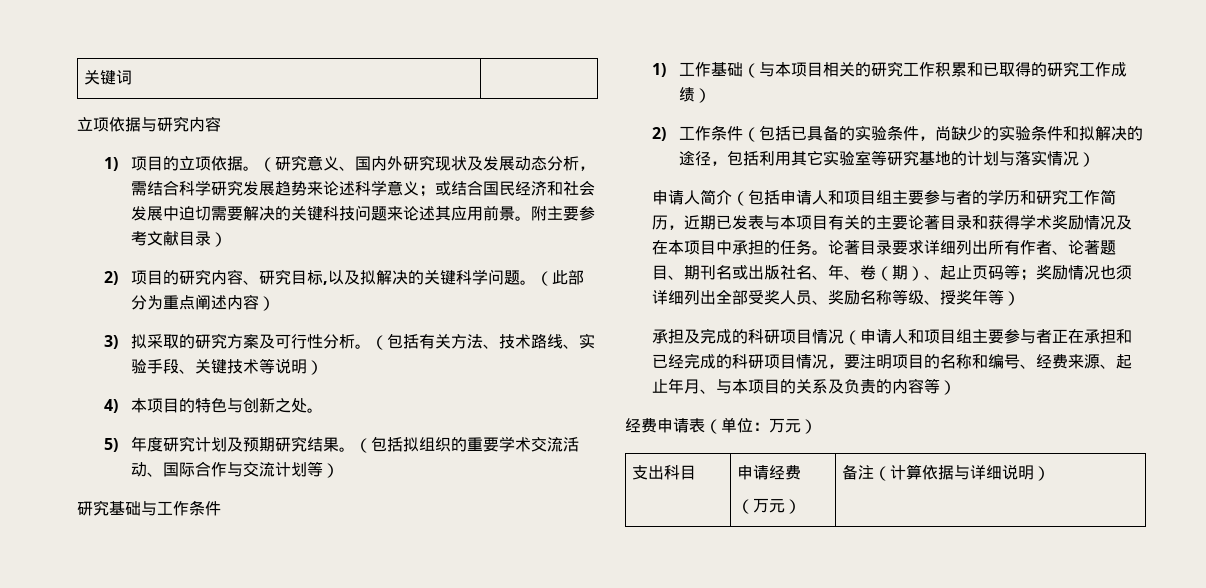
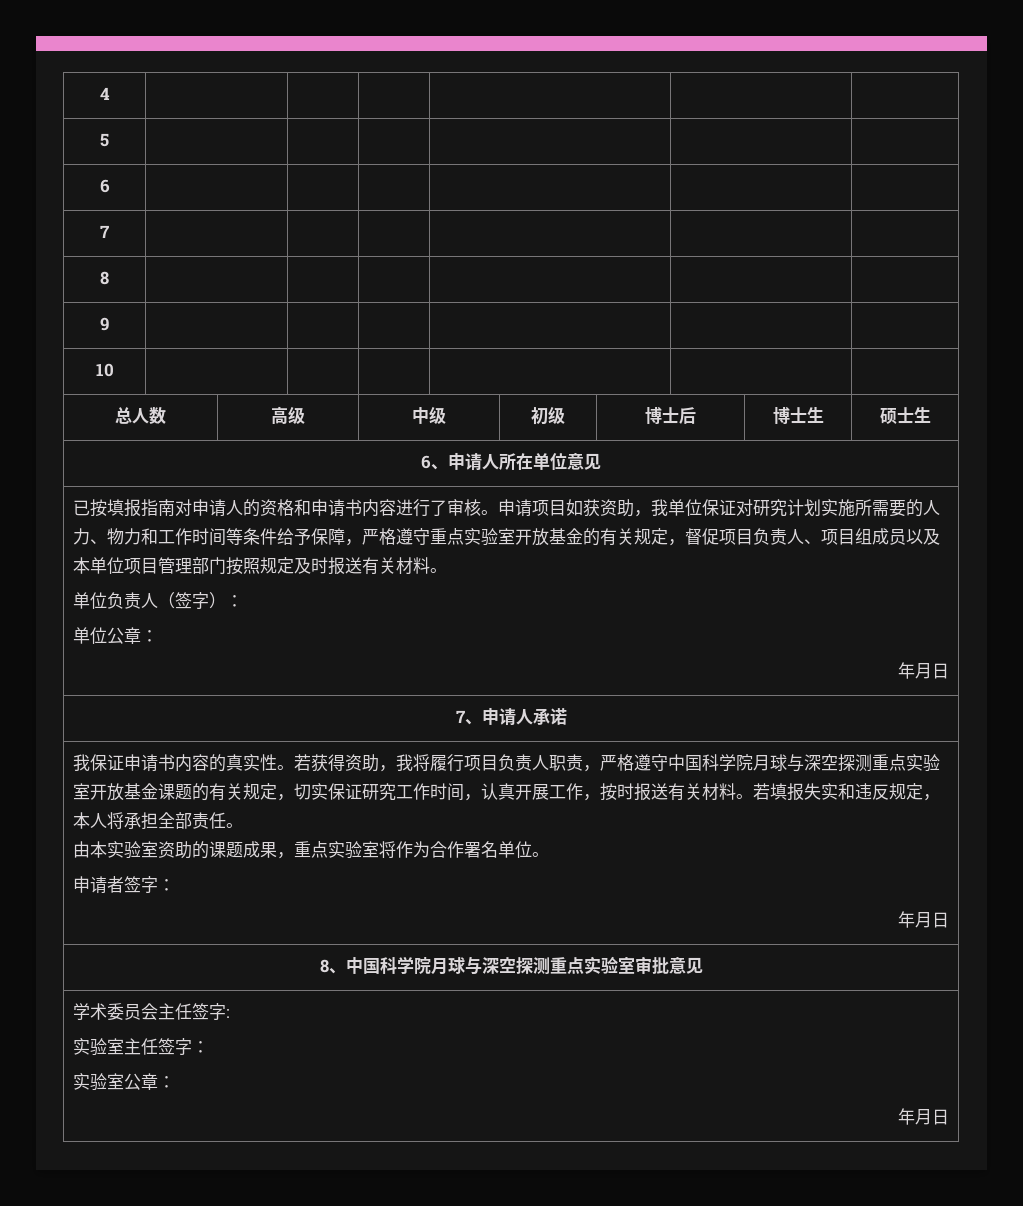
[83,70,132,85] [77,116,221,132] [103,155,595,172] [130,180,595,197] [130,205,595,221] [130,231,227,247] [103,269,584,286] [130,294,275,311] [103,333,595,350] [130,358,323,375] [103,397,323,413] [103,436,579,453] [130,461,339,478] [77,500,221,516] [651,61,1127,78] [678,87,711,103] [651,125,1143,142] [678,150,1095,167] [651,189,1116,206] [651,214,1132,230] [651,239,1116,255] [651,264,1132,281] [651,289,1020,306] [651,328,1132,345] [651,353,1132,369] [651,378,956,395] [625,417,817,434] [631,465,696,480] [736,465,801,480] [736,498,801,514] [841,464,1050,481] 关键词 | // 立项依据与研究内容 // 1)项目的立项依据。（研究意义、国内外研究现状及发展动态分析，需结合科学研究发展趋势来论述科学意义；或结合国民经济和社会发展中迫切需要解决的关键科技问题来论述其应用前景。附主要参考文献目录） // 2)项目的研究内容、研究目标,以及拟解决的关键科学问题。（此部分为重点阐述内容） // 3)拟采取的研究方案及可行性分析。（包括有关方法、技术路线、实验手段、关键技术等说明） // 4)本项目的特色与创新之处。 // 5)年度研究计划及预期研究结果。（包括拟组织的重要学术交流活动、国际合作与交流计划等） // 研究基础与工作条件 // 1)工作基础（与本项目相关的研究工作积累和已取得的研究工作成绩） // 2)工作条件（包括已具备的实验条件，尚缺少的实验条件和拟解决的途径，包括利用其它实验室等研究基地的计划与落实情况） // 申请人简介（包括申请人和项目组主要参与者的学历和研究工作简历，近期已发表与本项目有关的主要论著目录和获得学术奖励情况及在本项目中承担的任务。论著目录要求详细列出所有作者、论著题目、期刊名或出版社名、年、卷（期）、起止页码等；奖励情况也须详细列出全部受奖人员、奖励名称等级、授奖年等） // 承担及完成的科研项目情况（申请人和项目组主要参与者正在承担和已经完成的科研项目情况，要注明项目的名称和编号、经费来源、起止年月、与本项目的关系及负责的内容等） // 经费申请表（单位：万元） // 支出科目 | 申请经费 // （万元） | 备注（计算依据与详细说明） -> [99,87,110,100] [100,133,109,147] [99,179,110,193] [100,225,109,238] [100,271,109,285] [100,317,109,331] [95,363,114,377] [115,407,166,424] [271,406,305,425] [412,406,446,425] [531,406,565,425] [645,407,696,424] [772,407,824,424] [879,407,931,424] [421,452,601,471] [73,499,941,517] [73,528,941,546] [73,557,448,575] [73,592,244,609] [73,627,159,644] [897,662,949,679] [455,707,567,726] [73,754,941,772] [73,783,941,801] [73,812,244,829] [73,841,550,859] [73,876,176,894] [897,911,949,928] [319,956,703,975] [73,1003,230,1020] [73,1038,210,1056] [73,1073,176,1091] [897,1108,949,1125] 4 | | | | | | // 5 | | | | | | // 6 | | | | | | // 7 | | | | | | // 8 | | | | | | // 9 | | | | | | // 10 | | | | | | // 总人数 | 高级 | 中级 | 初级 | 博士后 | 博士生 | 硕士生 // 6、申请人所在单位意见 // 已按填报指南对申请人的资格和申请书内容进行了审核。申请项目如获资助，我单位保证对研究计划实施所需要的人力、物力和工作时间等条件给予保障，严格遵守重点实验室开放基金的有关规定，督促项目负责人、项目组成员以及本单位项目管理部门按照规定及时报送有关材料。 // 单位负责人（签字）： // 单位公章： // 年月日 // 7、申请人承诺 // 我保证申请书内容的真实性。若获得资助，我将履行项目负责人职责，严格遵守中国科学院月球与深空探测重点实验室开放基金课题的有关规定，切实保证研究工作时间，认真开展工作，按时报送有关材料。若填报失实和违反规定，本人将承担全部责任。 // 由本实验室资助的课题成果，重点实验室将作为合作署名单位。 // 申请者签字： // 年月日 // 8、中国科学院月球与深空探测重点实验室审批意见 // 学术委员会主任签字: // 实验室主任签字： // 实验室公章： // 年月日

